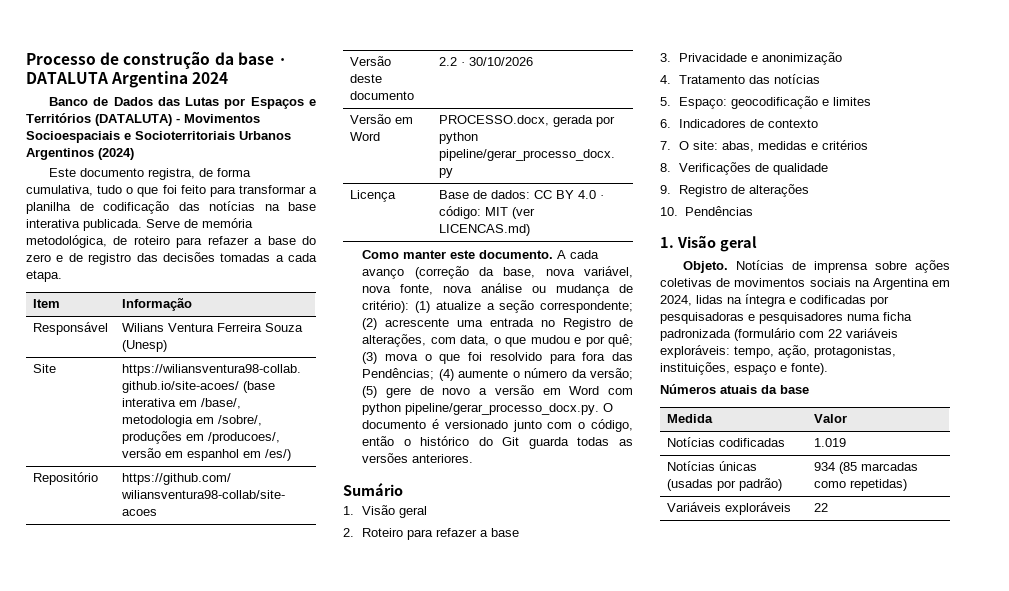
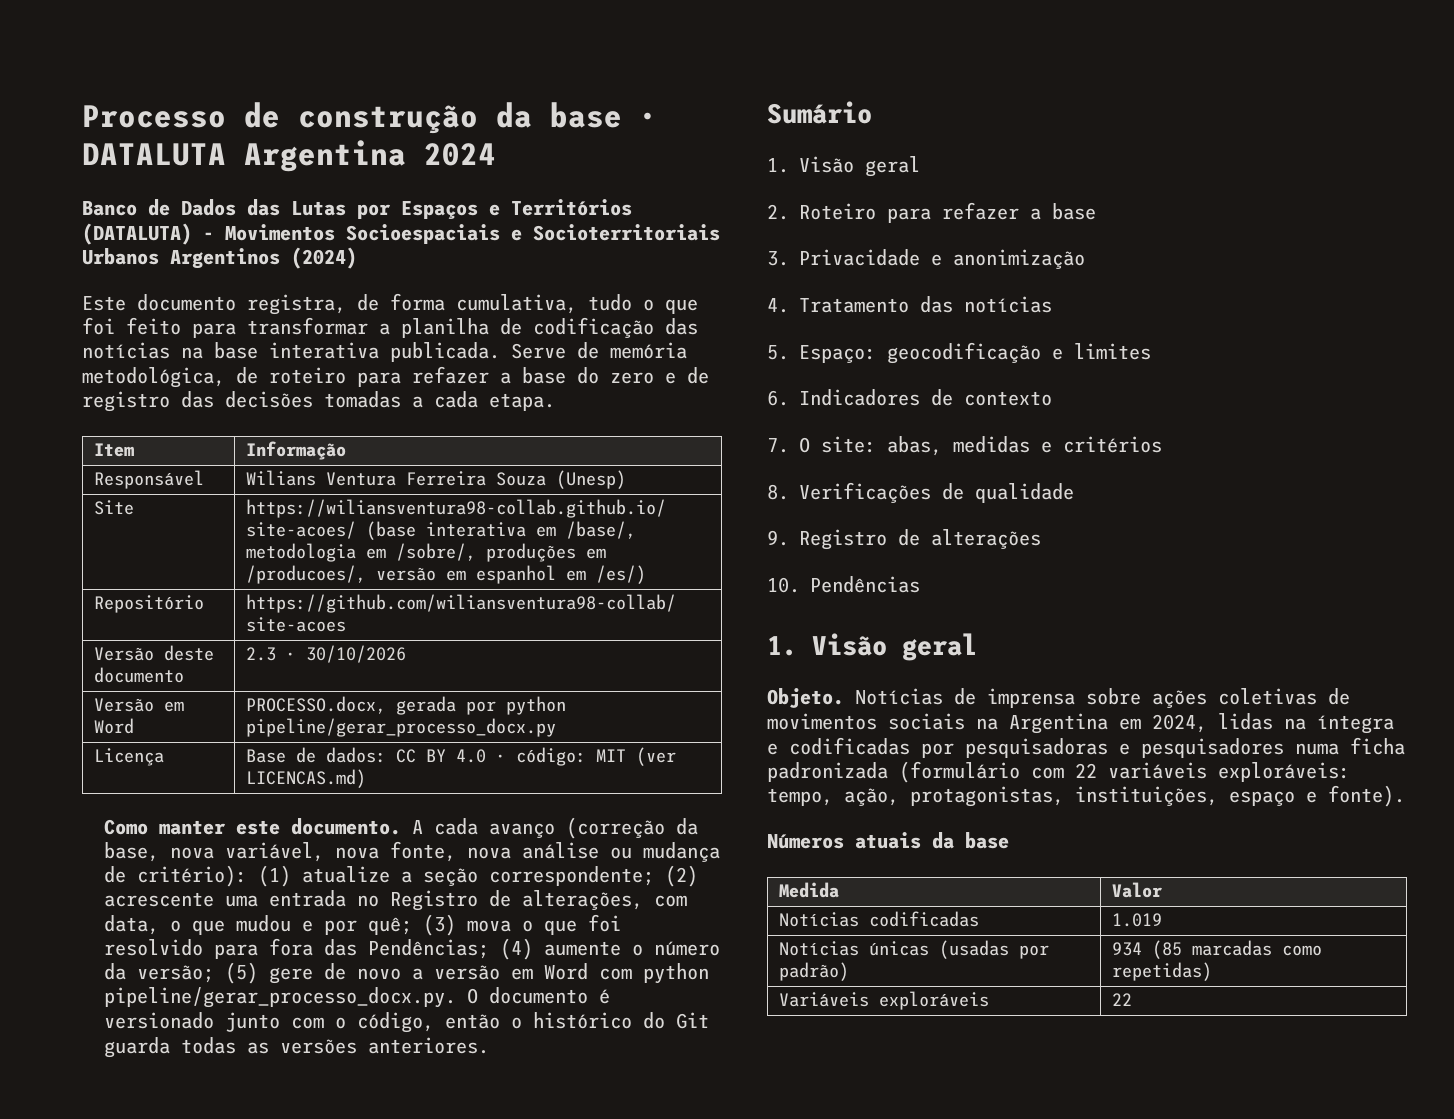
[438,57,457,66] 2.2 -> [246,647,277,661] 2.3

